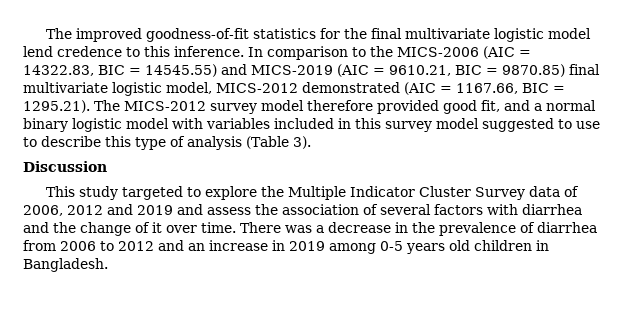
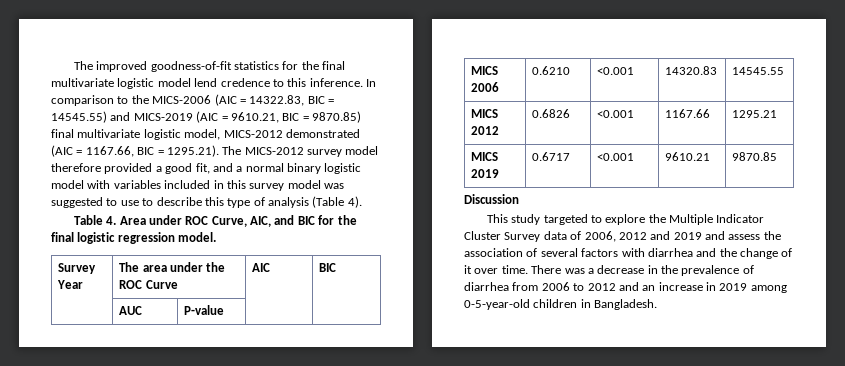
(439, 107) none -> [155,166,162,172] a
(479, 123) none -> [324,183,344,189] was
[292,136,311,149] 3). -> [347,196,362,208] [73,215,357,227] [51,232,217,244] [58,263,97,274] [57,280,84,289] [119,262,226,272] [119,280,178,289] [252,263,271,272] [319,263,337,272] [119,306,143,315] [184,305,225,315] [471,66,499,75] [471,82,500,92] [532,66,571,75] [597,67,635,75] [665,66,718,75] [732,67,785,75] [471,109,499,118] [471,126,500,135] [532,109,571,118] [597,110,635,118] [665,109,711,118] [732,110,778,118] [471,152,499,161] [471,169,500,178] [532,152,571,161] [597,153,635,161] [665,152,711,161] [732,152,778,161] 4). // Table 4. Area under ROC Curve, AIC, and BIC for the final logistic regression model. // Survey Year | The area under the ROC Curve | AIC | BIC // | AUC | P-value | | // MICS 2006 | 0.6210 | <0.001 | 14320.83 | 14545.55 // MICS 2012 | 0.6826 | <0.001 | 1167.66 | 1295.21 // MICS 2019 | 0.6717 | <0.001 | 9610.21 | 9870.85
[380,240,470,254] 0-5 years old -> [464,299,530,310] 0-5-year-old

